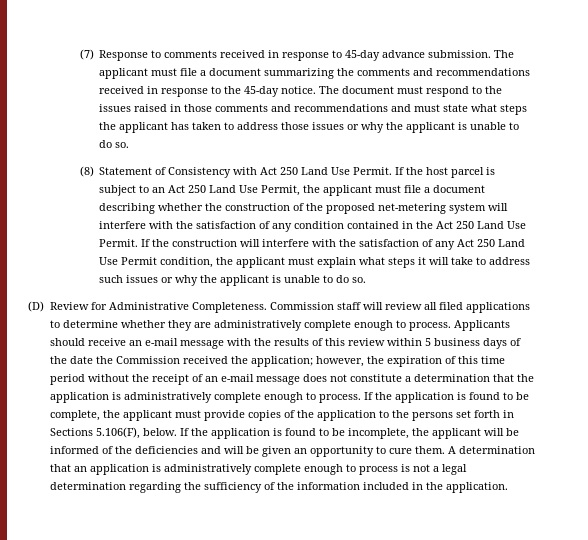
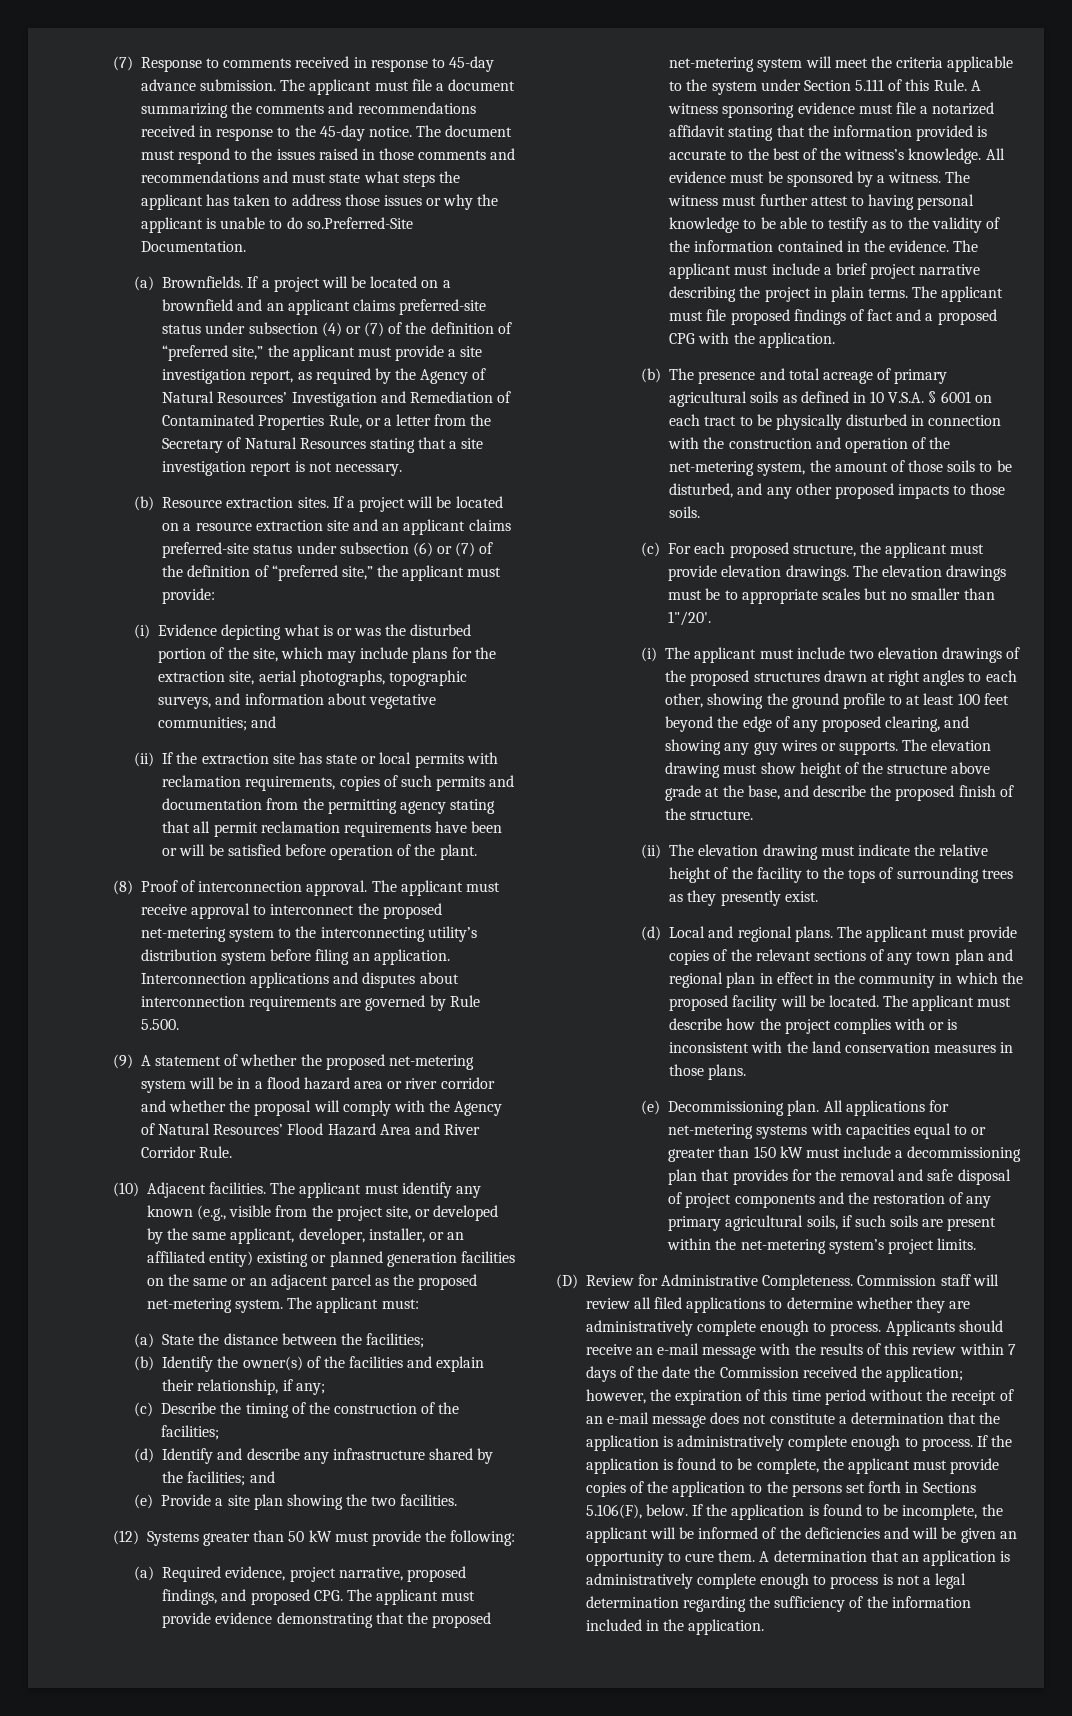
[115,142,130,148] [79,166,496,178] [99,185,486,196] [99,203,509,214] [99,221,527,232] [99,239,526,250] [99,257,531,268] [99,275,367,286] so. // (8) Statement of Consistency with Act 250 Land Use Permit. If the host parcel is subject to an Act 250 Land Use Permit, the applicant must file a document describing whether the construction of the proposed net-metering system will interfere with the satisfaction of any condition contained in the Act 250 Land Use Permit. If the construction will interfere with the satisfaction of any Act 250 Land Use Permit condition, the applicant must explain what steps it will take to address such issues or why the applicant is unable to do so. -> [306,217,413,229] [140,241,246,252] [134,276,451,292] [162,299,487,315] [162,322,512,337] [162,345,483,361] [162,368,487,384] [162,391,512,407] [162,414,492,430] [162,437,484,453] [162,461,402,476] [134,496,503,512] [162,519,511,535] [162,542,494,558] [162,565,502,581] [162,588,216,604] [134,624,472,640] [158,647,496,663] [158,670,467,686] [158,693,436,709] [158,716,277,731] [134,752,498,768] [162,775,515,791] [162,798,496,814] [162,821,503,837] [162,844,477,860] [113,880,500,896] [140,903,442,919] [140,926,477,942] [140,949,450,965] [140,972,459,988] [140,995,480,1011] [140,1019,179,1030] [113,1054,474,1070] [140,1077,495,1093] [140,1100,503,1116] [140,1123,481,1136] [140,1146,233,1158] [113,1182,481,1198] [146,1205,499,1221] [146,1228,465,1244] [146,1251,515,1267] [146,1274,478,1290] [146,1297,419,1313] [134,1333,425,1348] [134,1356,485,1372] [162,1379,325,1395] [134,1402,460,1418] [161,1425,220,1440] [134,1448,494,1464] [162,1471,275,1486] [134,1494,458,1510] [113,1530,516,1546] [134,1566,466,1582] [162,1589,476,1605] [162,1612,492,1628] [669,56,1014,72] [669,79,981,95] [668,102,995,118] [669,125,988,141] [669,148,1005,164] [669,171,971,187] [668,194,975,210] [669,217,1001,233] [669,240,979,252] [669,263,981,279] [669,286,1004,302] [669,309,997,325] [669,332,835,348] [641,368,948,384] [669,391,992,407] [669,414,1002,430] [668,437,951,453] [669,460,1012,476] [669,483,1006,499] [669,506,701,518] [641,542,985,558] [668,565,1007,581] [668,588,995,604] [668,611,712,626] [641,647,1021,663] [665,670,1017,686] [665,693,1009,709] [665,716,970,732] [665,739,992,755] [665,762,991,778] [665,785,1014,801] [665,808,754,820] [641,844,989,860] [669,867,1013,883] [669,890,818,906] [641,926,1018,942] [669,949,1013,965] [669,972,1023,988] [669,995,1012,1011] [669,1018,958,1034] [669,1041,1014,1053] [669,1064,747,1080] [641,1100,949,1116] [668,1123,987,1139] [668,1146,1022,1162] [668,1169,1011,1185] [668,1192,992,1208] [668,1215,997,1231] [667,1238,977,1254] so.Preferred-Site Documentation. // (a) Brownfields. If a project will be located on a brownfield and an applicant claims preferred-site status under subsection (4) or (7) of the definition of “preferred site,” the applicant must provide a site investigation report, as required by the Agency of Natural Resources’ Investigation and Remediation of Contaminated Properties Rule, or a letter from the Secretary of Natural Resources stating that a site investigation report is not necessary. // (b) Resource extraction sites. If a project will be located on a resource extraction site and an applicant claims preferred-site status under subsection (6) or (7) of the definition of “preferred site,” the applicant must provide: // (i) Evidence depicting what is or was the disturbed portion of the site, which may include plans for the extraction site, aerial photographs, topographic surveys, and information about vegetative communities; and // (ii) If the extraction site has state or local permits with reclamation requirements, copies of such permits and documentation from the permitting agency stating that all permit reclamation requirements have been or will be satisfied before operation of the plant. // (8) Proof of interconnection approval. The applicant must receive approval to interconnect the proposed net-metering system to the interconnecting utility’s distribution system before filing an application. Interconnection applications and disputes about interconnection requirements are governed by Rule 5.500. // (9) A statement of whether the proposed net-metering system will be in a flood hazard area or river corridor and whether the proposal will comply with the Agency of Natural Resources’ Flood Hazard Area and River Corridor Rule. // (10) Adjacent facilities. The applicant must identify any known (e.g., visible from the project site, or developed by the same applicant, developer, installer, or an affiliated entity) existing or planned generation facilities on the same or an adjacent parcel as the proposed net-metering system. The applicant must: // (a) State the distance between the facilities; // (b) Identify the owner(s) of the facilities and explain their relationship, if any; // (c) Describe the timing of the construction of the facilities; // (d) Identify and describe any infrastructure shared by the facilities; and // (e) Provide a site plan showing the two facilities. // (12) Systems greater than 50 kW must provide the following: // (a) Required evidence, project narrative, proposed findings, and proposed CPG. The applicant must provide evidence demonstrating that the proposed net-metering system will meet the criteria applicable to the system under Section 5.111 of this Rule. A witness sponsoring evidence must file a notarized affidavit stating that the information provided is accurate to the best of the witness’s knowledge. All evidence must be sponsored by a witness. The witness must further attest to having personal knowledge to be able to testify as to the validity of the information contained in the evidence. The applicant must include a brief project narrative describing the project in plain terms. The applicant must file proposed findings of fact and a proposed CPG with the application. // (b) The presence and total acreage of primary agricultural soils as defined in 10 V.S.A. § 6001 on each tract to be physically disturbed in connection with the construction and operation of the net-metering system, the amount of those soils to be disturbed, and any other proposed impacts to those soils. // (c) For each proposed structure, the applicant must provide elevation drawings. The elevation drawings must be to appropriate scales but no smaller than 1"/20'. // (i) The applicant must include two elevation drawings of the proposed structures drawn at right angles to each other, showing the ground profile to at least 100 feet beyond the edge of any proposed clearing, and showing any guy wires or supports. The elevation drawing must show height of the structure above grade at the base, and describe the proposed finish of the structure. // (ii) The elevation drawing must indicate the relative height of the facility to the tops of surrounding trees as they presently exist. // (d) Local and regional plans. The applicant must provide copies of the relevant sections of any town plan and regional plan in effect in the community in which the proposed facility will be located. The applicant must describe how the project complies with or is inconsistent with the land conservation measures in those plans. // (e) Decommissioning plan. All applications for net-metering systems with capacities equal to or greater than 150 kW must include a decommissioning plan that provides for the removal and safe disposal of project components and the restoration of any primary agricultural soils, if such soils are present within the net-metering system’s project limits.
[424,338,480,346] 5 business -> [1007,1344,1016,1355] 7

